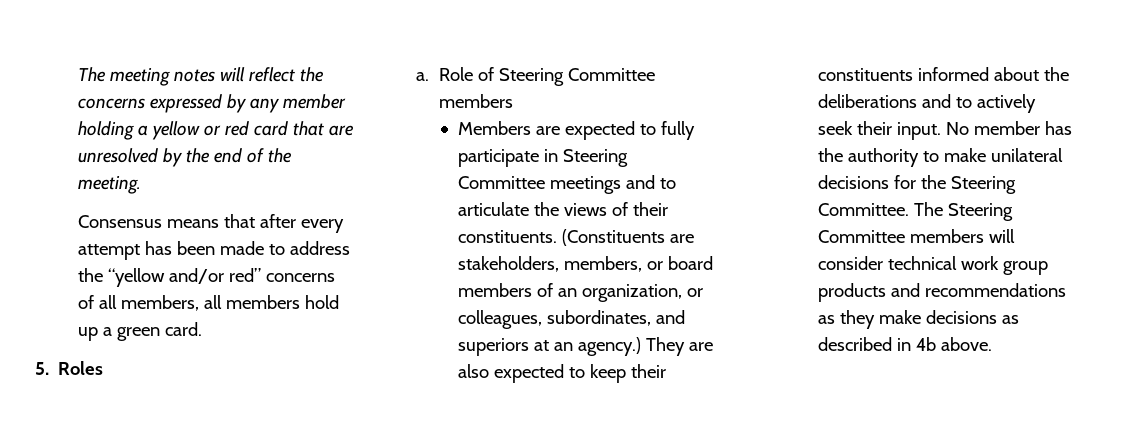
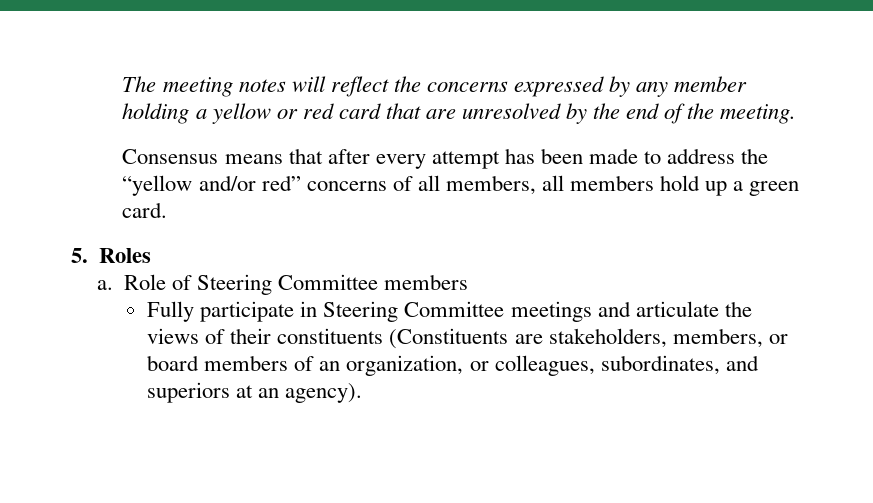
[458,121,696,140] Members are expected to fully -> [147,301,195,322] Fully
[660,178,677,189] to -> (631, 309) none
[458,230,558,243] constituents. -> [277,328,384,344] constituents
[578,337,714,356] [458,364,667,383] [818,67,1070,81] [818,94,1037,113] [818,121,1073,140] [818,148,1064,167] [818,175,1017,194] [818,202,1014,221] [818,229,1016,243] [818,256,1049,275] [818,283,1067,302] [818,310,1020,329] [818,337,993,351] agency.) They are also expected to keep their constituents informed about the deliberations and to actively seek their input. No member has the authority to make unilateral decisions for the Steering Committee. The Steering Committee members will consider technical work group products and recommendations as they make decisions as described in 4b above. -> [285,383,363,403] agency).

